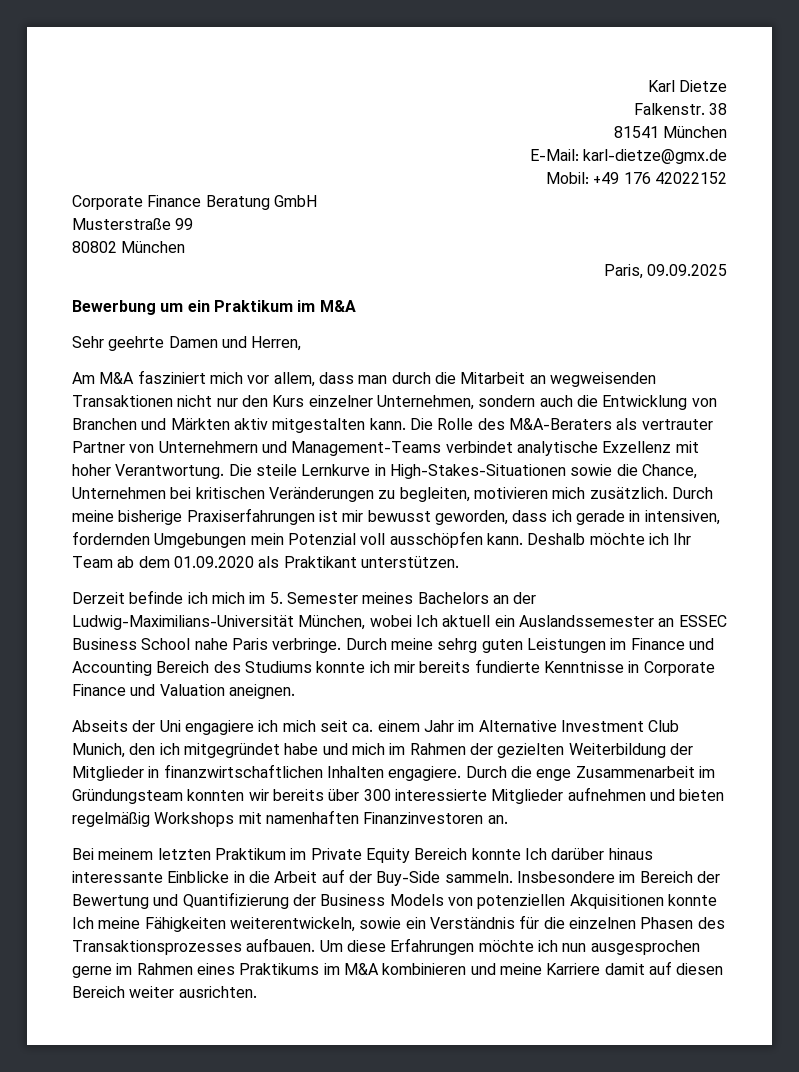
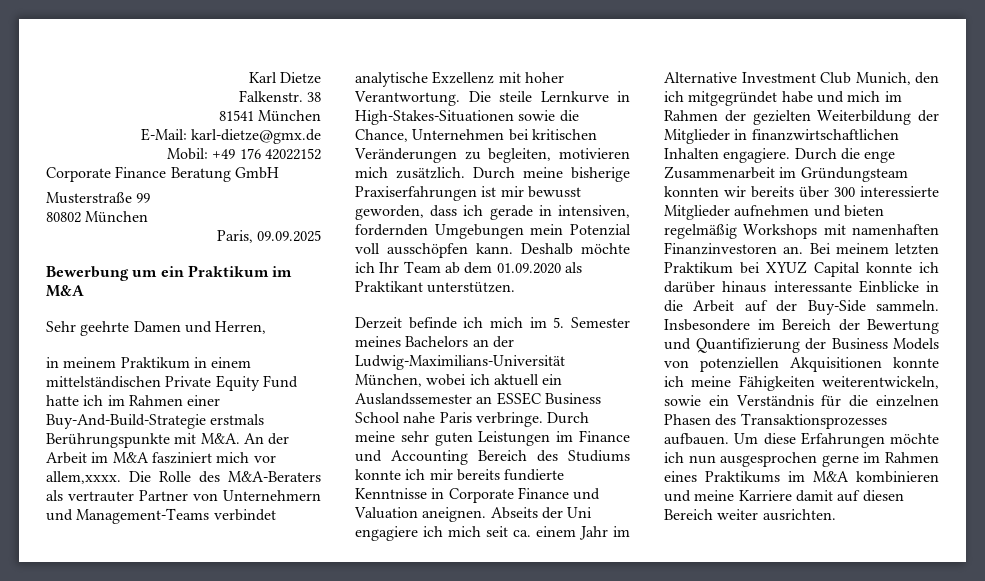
[72,370,656,387] [72,395,717,410] [72,418,406,433] Am M&A fasziniert mich vor allem, dass man durch die Mitarbeit an wegweisenden Transaktionen nicht nur den Kurs einzelner Unternehmen, sondern auch die Entwicklung von Branchen und Märkten aktiv mitgestalten kann. -> [46,357,252,369] [46,375,298,391] [46,395,221,406] [46,414,265,429] [46,433,290,448] [46,452,276,464] [46,471,121,484] in meinem Praktikum in einem mittelständischen Private Equity Fund hatte ich im Rahmen einer Buy-And-Build-Strategie erstmals Berührungspunkte mit M&A. An der Arbeit im M&A fasziniert mich vor allem,xxxx.
[415,615,438,627] Ich -> [469,374,490,385] ich
[437,638,478,653] sehrg -> [400,431,429,442] sehr
(295, 691) // -> (487, 514) none
(508, 819) // -> (804, 250) none
[290,848,547,863] im Private Equity Bereich konnte Ich -> [740,261,939,277] bei XYUZ Capital konnte ich
[72,917,94,929] Ich -> [664,376,684,387] ich

